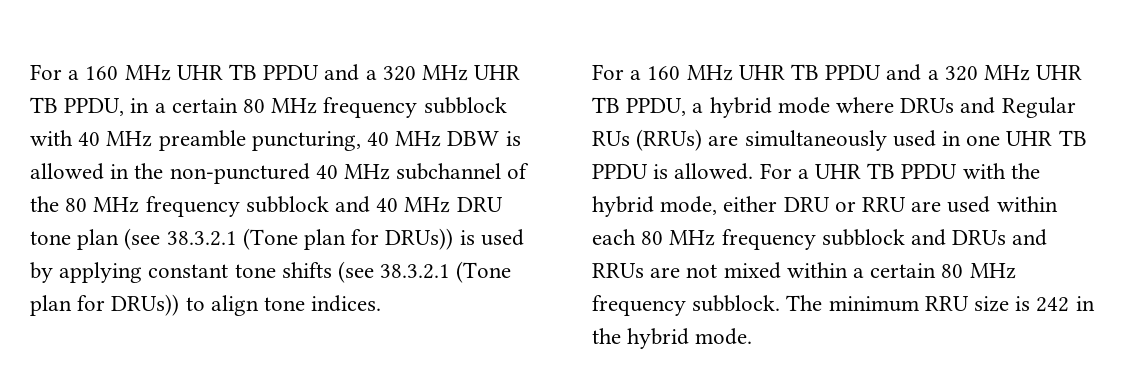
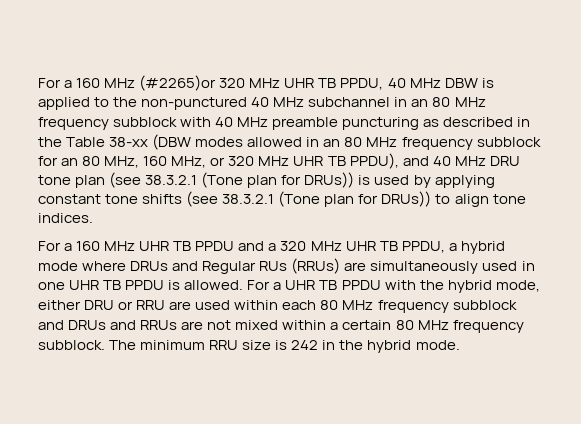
[30,64,521,81] [30,97,238,116] For a 160 MHz UHR TB PPDU and a 320 MHz UHR TB PPDU, in a certain -> [38,75,494,91] [38,97,429,110] For a 160 MHz (#2265)or 320 MHz UHR TB PPDU, 40 MHz DBW is applied to the non-punctured 40 MHz subchannel in an
[251,131,521,151] [30,163,530,184] [30,196,329,217] puncturing, 40 MHz DBW is allowed in the non-punctured 40 MHz subchannel of the 80 MHz frequency subblock -> [342,117,531,130] [38,134,541,150] [38,153,399,169] puncturing as described in the Table 38-xx (DBW modes allowed in an 80 MHz frequency subblock for an 80 MHz, 160 MHz, or 320 MHz UHR TB PPDU),

